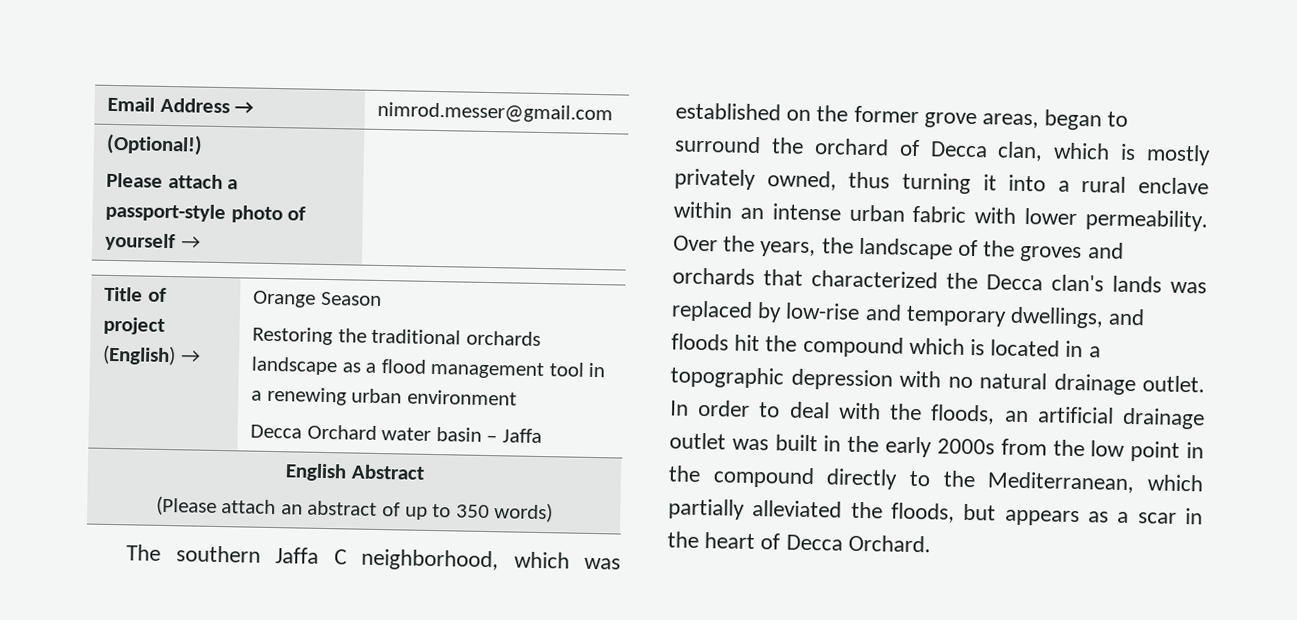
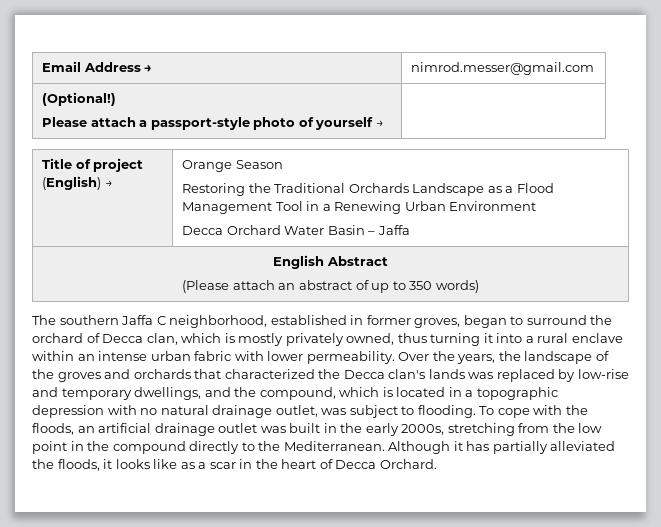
[371,328,541,346] [251,356,606,380] [251,386,517,406] traditional orchards landscape as a flood management tool in a renewing urban environment -> [274,183,554,196] [182,201,537,214] Traditional Orchards Landscape as a Flood Management Tool in a Renewing Urban Environment
[381,427,482,442] water basin -> [284,225,365,235] Water Basin
[513,551,621,570] [675,102,1040,129] which was established on the former grove areas, -> [270,315,461,328] established in former groves,
[671,333,904,358] floods hit the compound -> [234,387,336,400] the compound,
[1142,375,1205,393] [670,399,830,419] outlet. In order to deal -> [275,405,530,418] outlet, was subject to flooding. To cope
[936,438,995,455] 2000s -> [401,423,515,436] 2000s, stretching
[987,471,1204,494] Mediterranean, which -> [283,441,490,454] Mediterranean. Although it has
[963,503,1080,527] but appears -> [103,459,178,469] it looks like

